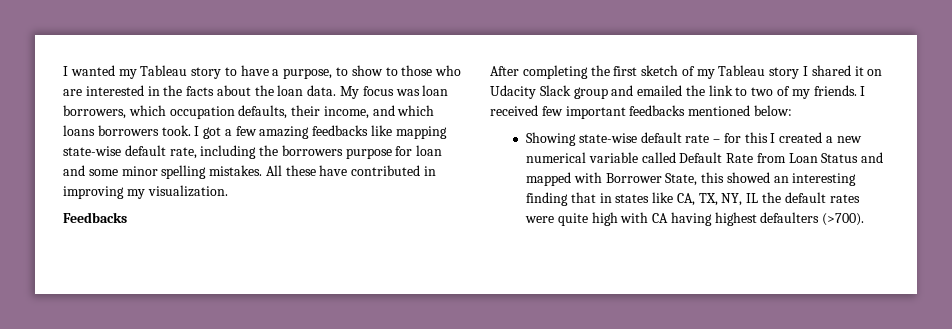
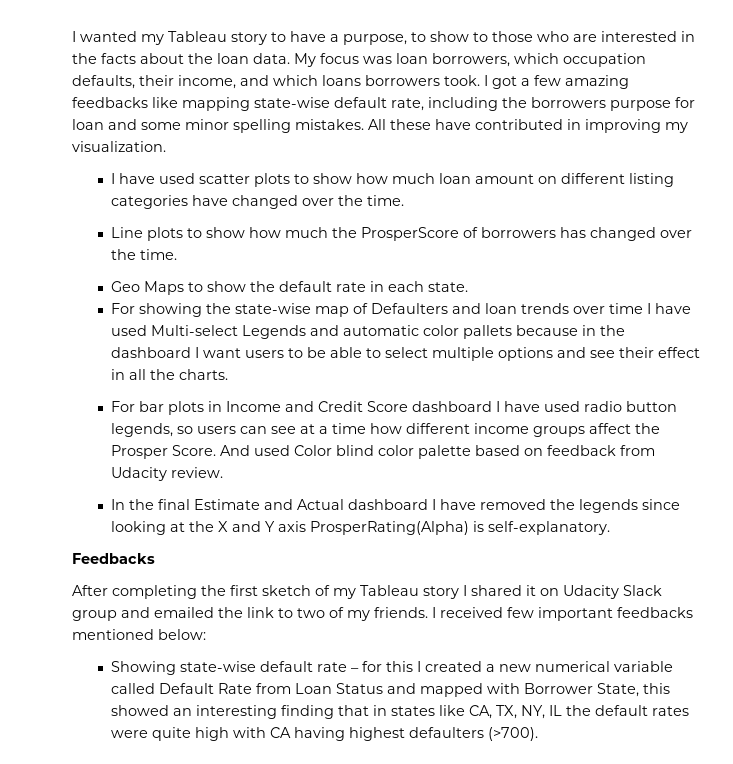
(228, 191) none -> [110,173,674,187] [110,195,404,209] [110,227,692,241] [110,249,177,260] [110,281,468,295] [110,303,691,317] [110,325,625,339] [110,347,700,361] [110,369,228,380] [110,401,677,415] [110,423,660,437] [110,445,655,459] [110,467,223,481] [110,499,680,513] [110,521,610,535] // I have used scatter plots to show how much loan amount on different listing categories have changed over the time. // Line plots to show how much the ProsperScore of borrowers has changed over the time. // Geo Maps to show the default rate in each state. // For showing the state-wise map of Defaulters and loan trends over time I have used Multi-select Legends and automatic color pallets because in the dashboard I want users to be able to select multiple options and see their effect in all the charts. // For bar plots in Income and Credit Score dashboard I have used radio button legends, so users can see at a time how different income groups affect the Prosper Score. And used Color blind color palette based on feedback from Udacity review. // In the final Estimate and Actual dashboard I have removed the legends since looking at the X and Y axis ProsperRating(Alpha) is self-explanatory.

